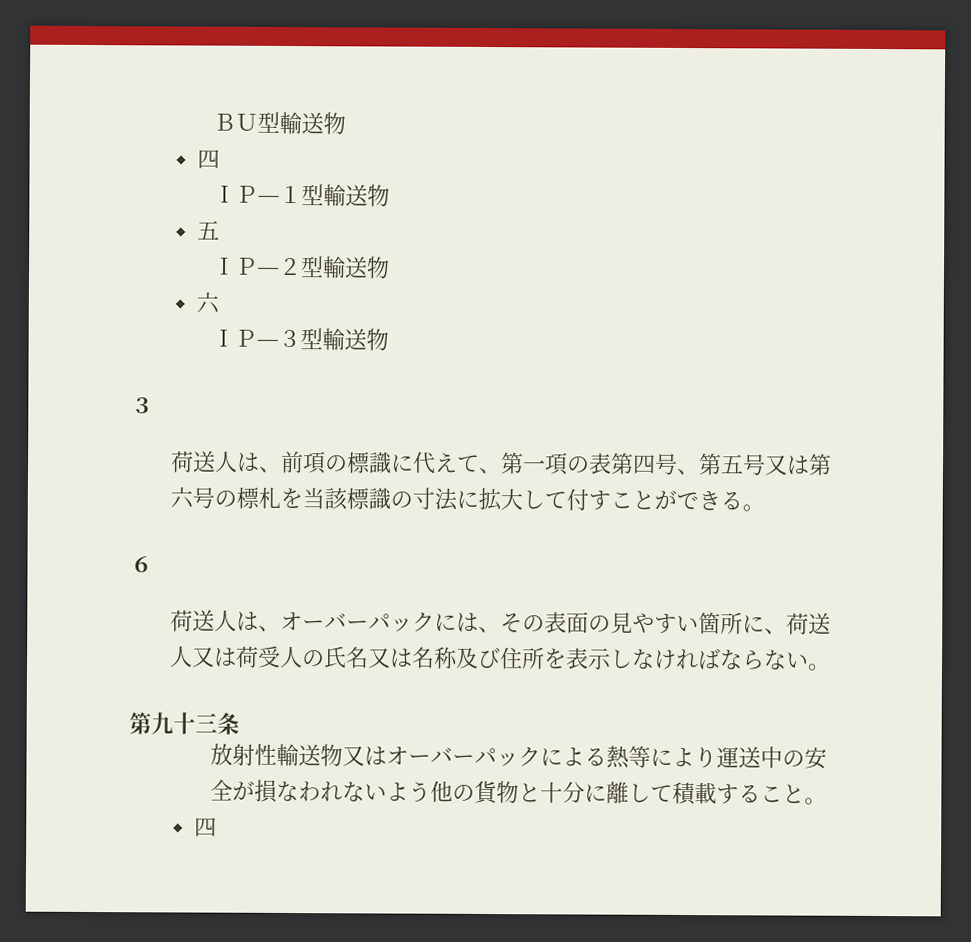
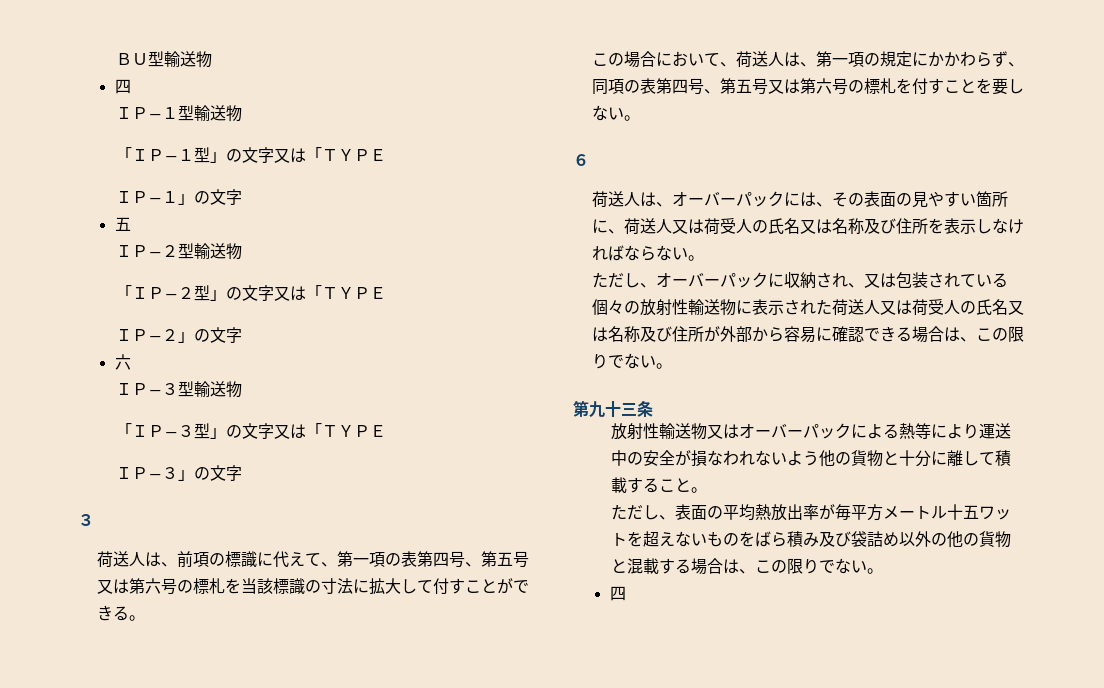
(390, 195) none -> [116,147,387,163] [116,189,243,205] // 「ＩＰ―１型」の文字又は「ＴＹＰＥ // ＩＰ―１」の文字
(390, 267) none -> [116,285,387,301] [116,327,243,343] // 「ＩＰ―２型」の文字又は「ＴＹＰＥ // ＩＰ―２」の文字
(389, 339) none -> [116,423,387,439] [116,465,243,481] // 「ＩＰ―３型」の文字又は「ＴＹＰＥ // ＩＰ―３」の文字
(766, 508) none -> [592,51,1025,68] [592,78,1025,95] [592,105,641,121] // この場合において、荷送人は、第一項の規定にかかわらず、同項の表第四号、第五号又は第六号の標札を付すことを要しない。
(832, 667) none -> [592,272,1009,289] [592,299,1025,316] [592,326,1025,343] [592,353,673,369] // ただし、オーバーパックに収納され、又は包装されている個々の放射性輸送物に表示された荷送人又は荷受人の氏名又は名称及び住所が外部から容易に確認できる場合は、この限りでない。
(827, 801) none -> [611,504,1012,521] [611,531,1012,548] [611,558,884,575] // ただし、表面の平均熱放出率が毎平方メートル十五ワットを超えないものをばら積み及び袋詰め以外の他の貨物と混載する場合は、この限りでない。

